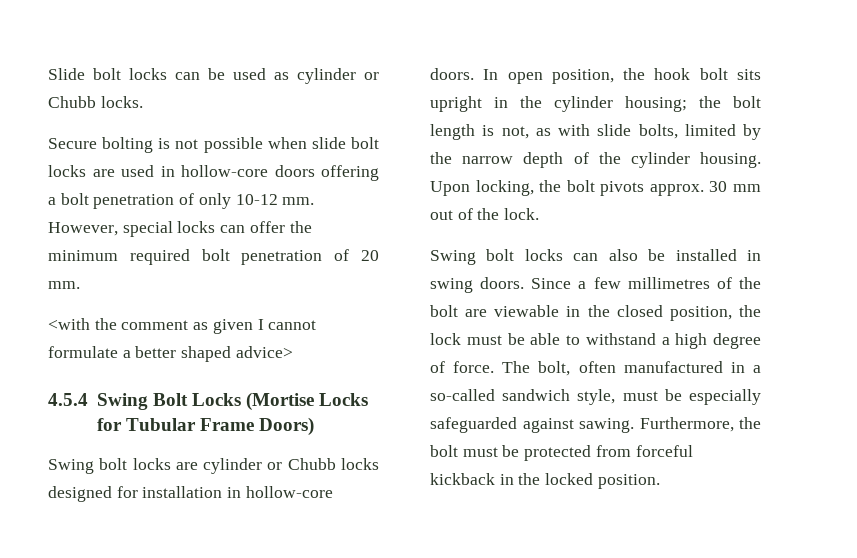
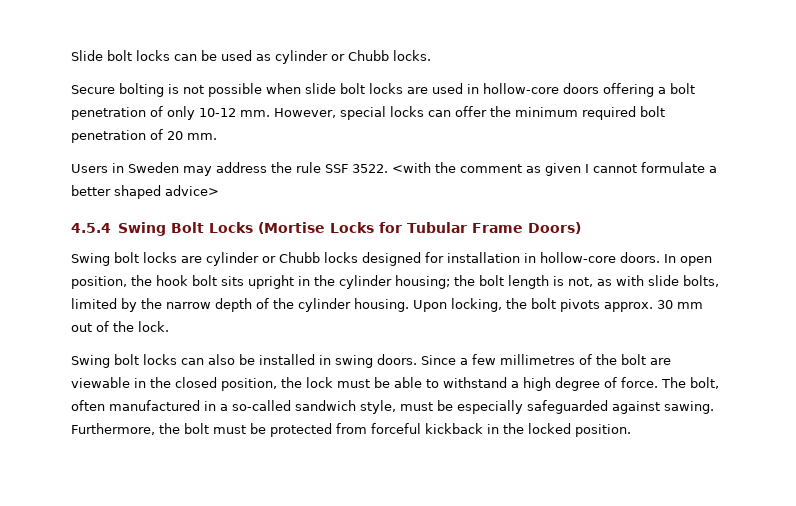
(80, 285) none -> [71,162,388,176] Users in Sweden may address the rule SSF 3522.

